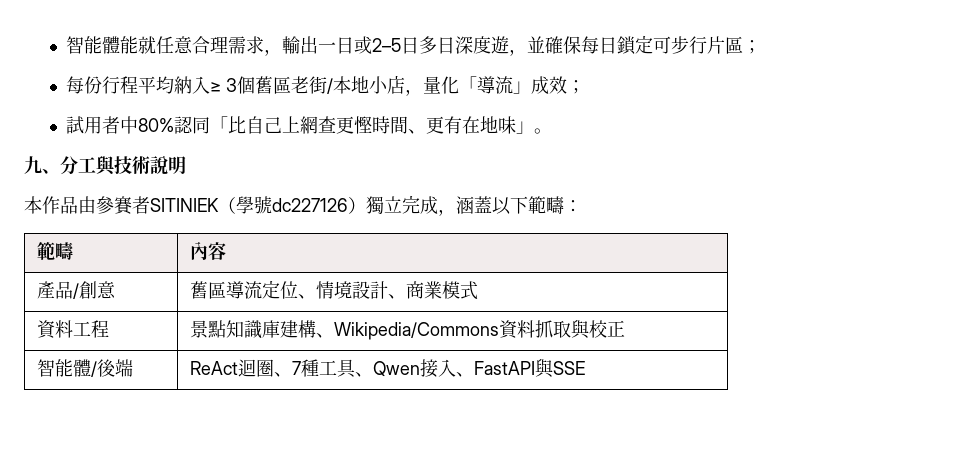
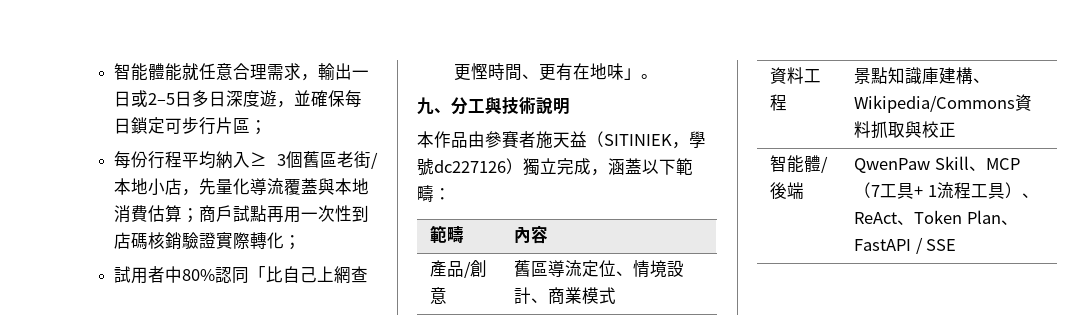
[422,76,567,94] 量化「導流」成效 -> [199,178,370,195] [114,205,370,223] [114,232,285,250] 先量化導流覆蓋與本地消費估算；商戶試點再用一次性到店碼核銷驗證實際轉化
[150,197,236,214] SITINIEK（ -> [536,131,689,149] 施天益（SITINIEK，
[189,358,554,378] ReAct迴圈、7種工具、Qwen接入、FastAPI與 -> [854,156,1020,173] [854,182,1039,199] [854,210,1018,225] [854,237,923,254] QwenPaw Skill、MCP（7工具+ 1流程工具）、ReAct、Token Plan、FastAPI /

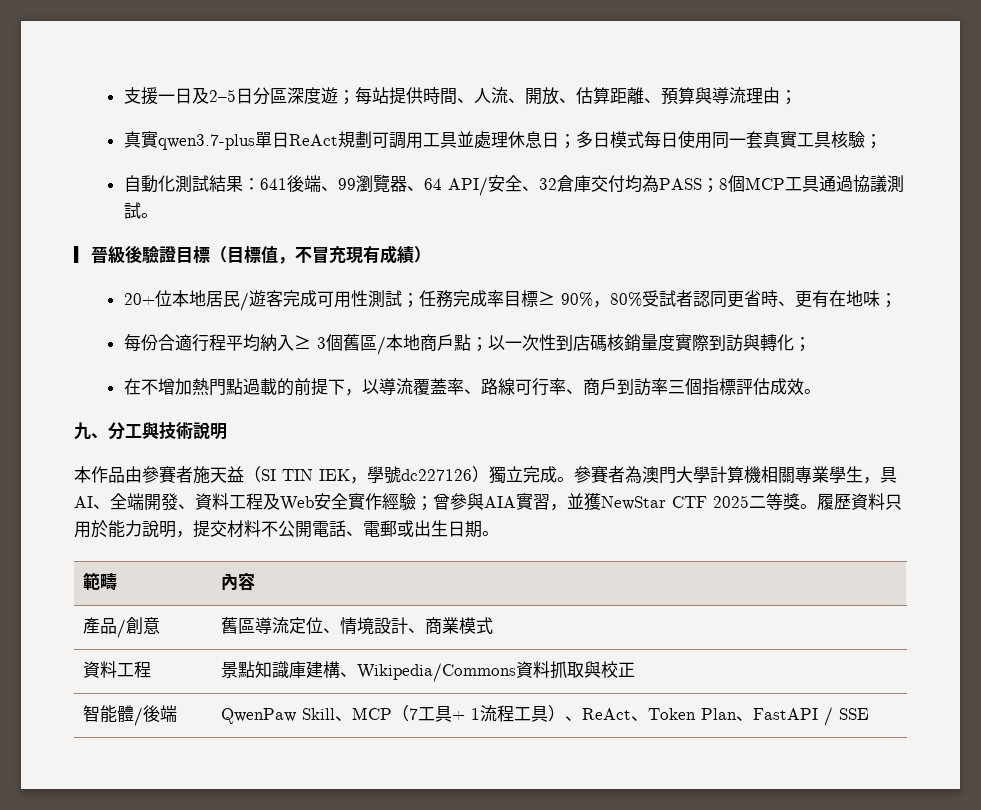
[114,63,370,81] [114,90,363,108] [114,117,251,135] 智能體能就任意合理需求，輸出一日或2–5日多日深度遊，並確保每日鎖定可步行片區 -> [123,87,797,105] [123,130,882,150] [123,175,904,196] [123,202,158,219] [74,245,431,264] [123,290,880,311] 支援一日及2–5日分區深度遊；每站提供時間、人流、開放、估算距離、預算與導流理由； // 真實qwen3.7-plus單日ReAct規劃可調用工具並處理休息日；多日模式每日使用同一套真實工具核驗； // 自動化測試結果：641後端、99瀏覽器、64 API/安全、32倉庫交付均為PASS；8個MCP工具通過協議測試。 // ▎晉級後驗證目標（目標值，不冒充現有成績） // 20+位本地居民/遊客完成可用性測試；任務完成率目標≥ 90%，80%受試者認同更省時、更有在地味
(149, 159) none -> [157,334,192,351] 合適
[337,151,372,168] 老街 -> (377, 343) none
[148,178,370,196] [114,205,370,223] [114,232,302,250] [114,266,369,284] [454,63,642,81] 小店，先量化導流覆蓋與本地消費估算；商戶試點再用一次性到店碼核銷驗證實際轉化； // 試用者中80%認同「比自己上網查更慳時間、更有在地味」 -> [419,334,811,352] [123,378,804,396] 商戶點；以一次性到店碼核銷量度實際到訪與轉化； // 在不增加熱門點過載的前提下，以導流覆蓋率、路線可行率、商戶到訪率三個指標評估成效
[604,134,672,146] SITINIEK -> [261,469,350,481] SI TIN IEK
[591,158,693,176] [417,185,451,202] ，涵蓋以下範疇： -> [557,466,897,484] [74,493,902,511] [74,520,499,538] 。參賽者為澳門大學計算機相關專業學生，具AI、全端開發、資料工程及Web安全實作經驗；曾參與AIA實習，並獲NewStar CTF 2025二等獎。履歷資料只用於能力說明，提交材料不公開電話、電郵或出生日期。

